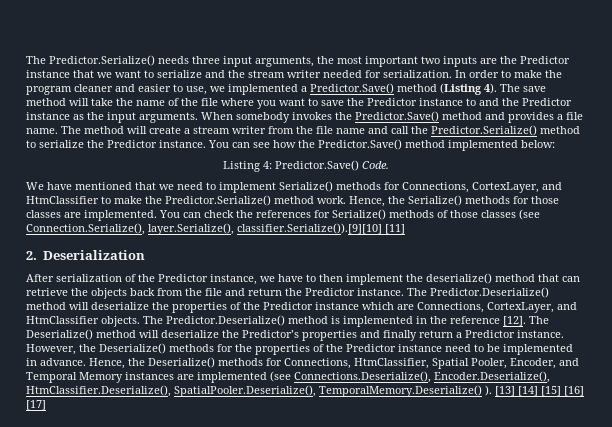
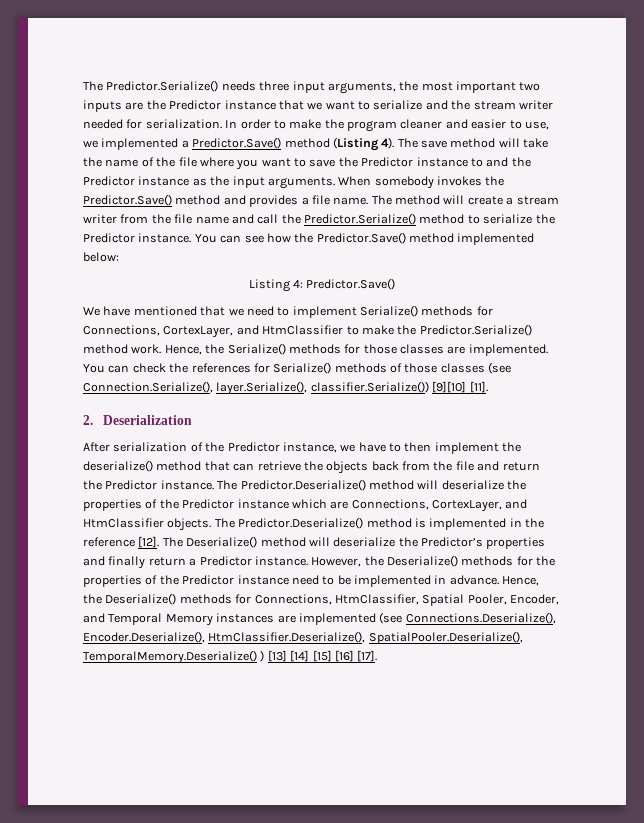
[362,161,389,169] Code. -> (396, 284) none
[237,223,405,234] classifier.Serialize()).[9][10] [11] -> [310,381,488,393] classifier.Serialize()) [9][10] [11].
[485,385,492,396] ). -> [260,650,265,662] )
[26,400,46,410] [17] -> [357,650,378,662] [17].

